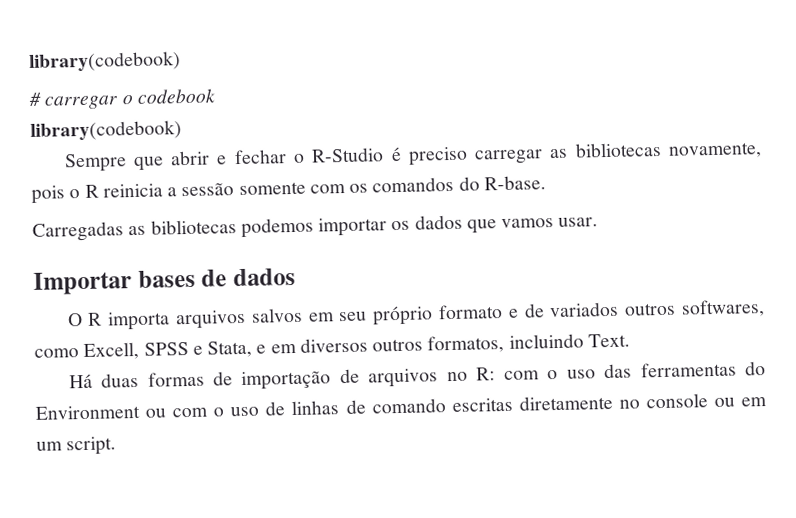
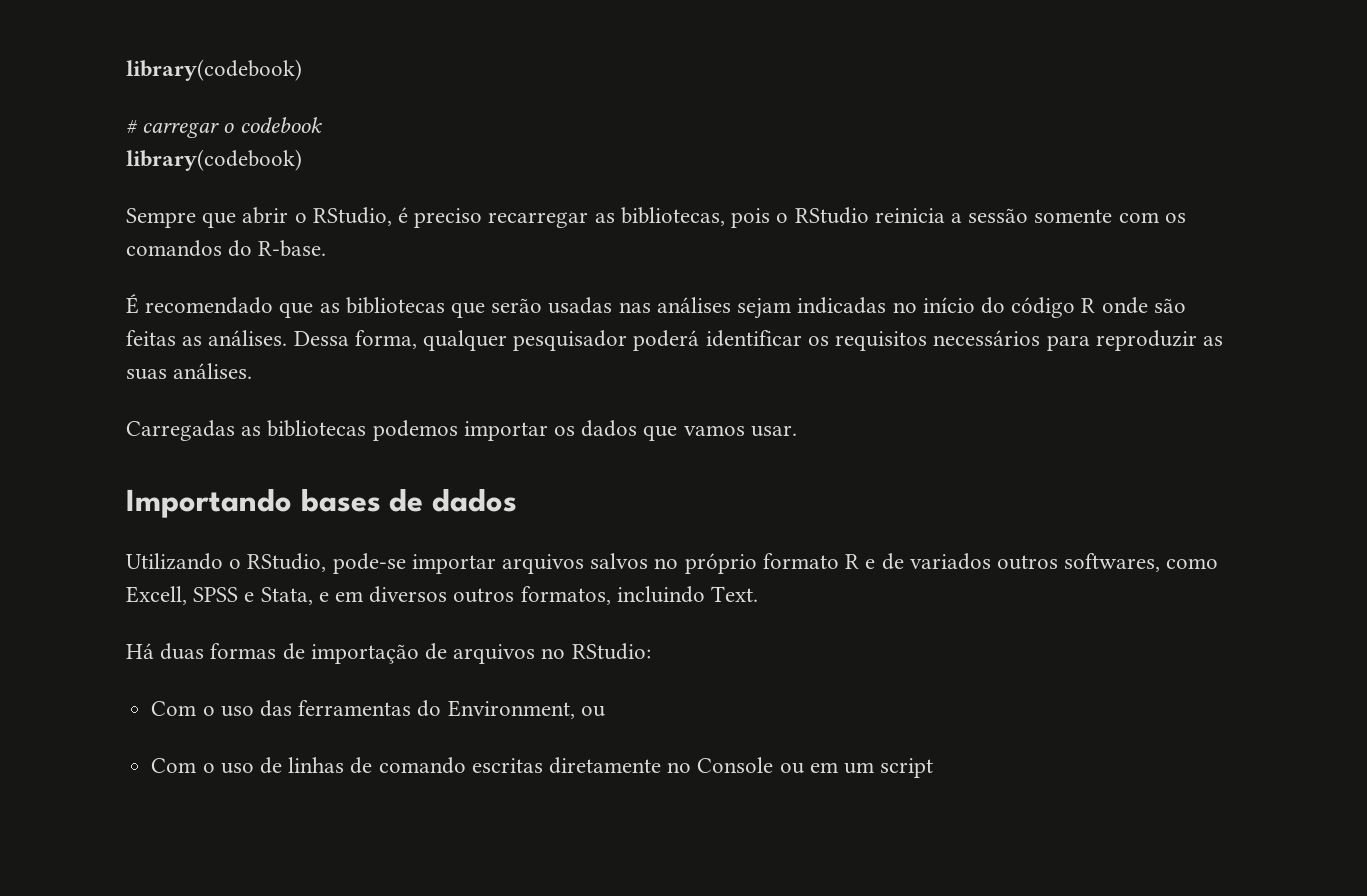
[216,141,762,166] e fechar o R-Studio é preciso carregar as bibliotecas novamente, -> [294,207,725,228] o RStudio, é preciso recarregar as bibliotecas,
[84,184,99,198] R -> [794,207,869,224] RStudio
(546, 183) none -> [126,294,1186,319] [126,330,1223,351] [126,363,253,380] // É recomendado que as bibliotecas que serão usadas nas análises sejam indicadas no início do código R onde são feitas as análises. Dessa forma, qualquer pesquisador poderá identificar os requisitos necessários para reproduzir as suas análises.
[33,271,132,295] Importar -> [126,488,292,518] Importando
[66,307,368,331] O R importa arquivos salvos em seu -> [126,553,679,574] Utilizando o RStudio, pode-se importar arquivos salvos no
(503, 312) none -> [845,554,860,569] R
[476,367,540,381] R: com -> [571,643,651,660] [151,701,197,716] RStudio: // Com
[35,404,209,420] Environment ou com -> [447,700,605,719] [151,758,197,773] Environment, ou // Com
[645,393,708,409] console -> [697,757,774,773] Console
[66,436,117,456] script. -> [880,758,934,778] script

